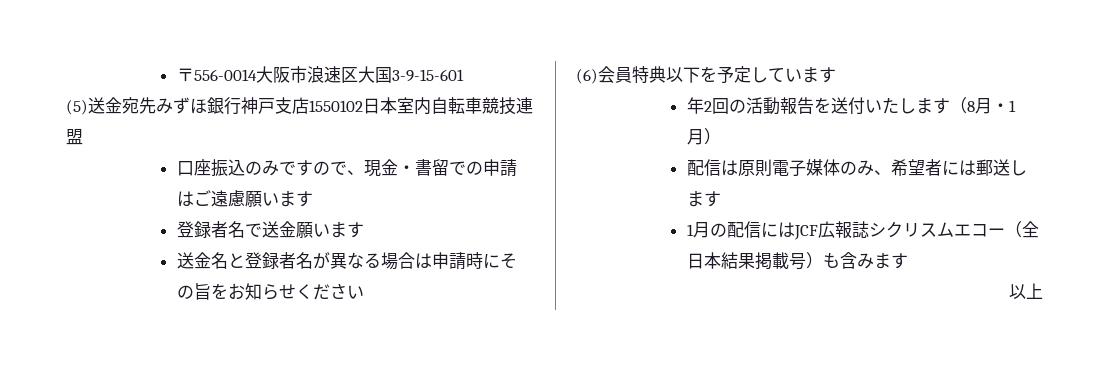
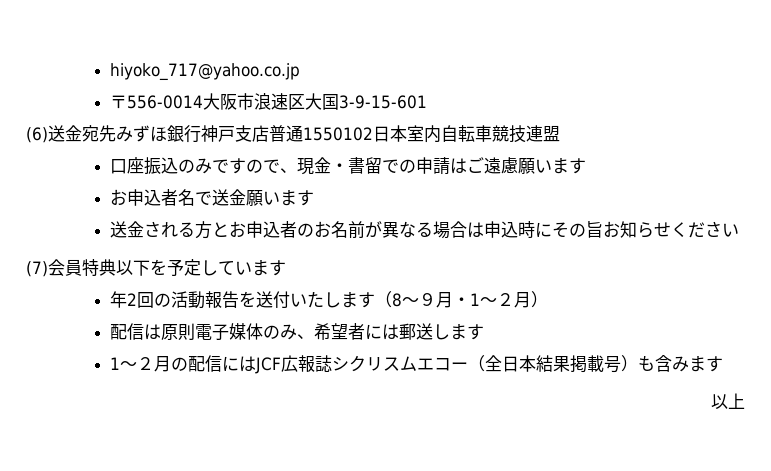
(176, 75) none -> [110,63,301,81] hiyoko_717@yahoo.co.jp //
[66,99,88,115] (5) -> [26,127,48,143] (6)
(309, 105) none -> [269,125,303,142] 普通
[176,221,211,238] 登録 -> [110,189,162,206] お申込
[210,252,313,269] 名と登録者名 -> [144,221,366,239] される方とお申込者のお名前
[448,252,466,270] 請 -> [501,221,519,238] 込
[210,283,228,299] を -> (604, 229) none
[576,68,598,84] (6) -> [26,261,48,277] (7)
(975, 106) none -> [402,293,437,306] 〜９
(1016, 106) none -> [480,293,515,306] 〜２
(694, 230) none -> [120,357,155,370] 〜２

